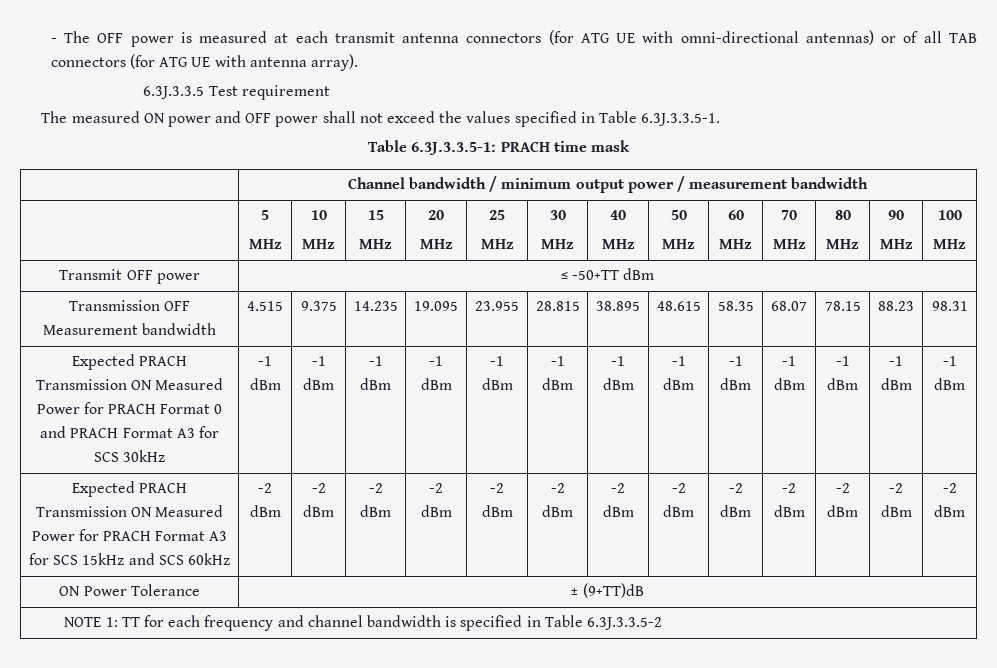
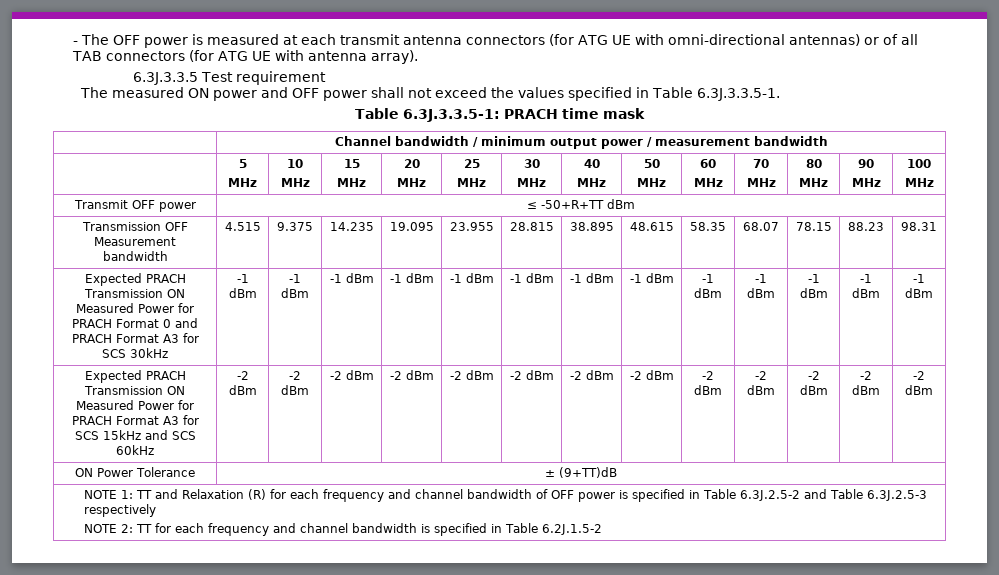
[572,270,619,280] -50+TT -> [541,200,604,209] -50+R+TT
(140, 622) none -> [155,489,928,502] [84,504,157,517] [84,524,153,533] and Relaxation (R) for each frequency and channel bandwidth of OFF power is specified in Table 6.3J.2.5-2 and Table 6.3J.2.5-3 respectively // NOTE 2: TT
[586,617,662,630] 6.3J.3.3.5-2 -> [542,524,603,535] 6.2J.1.5-2

